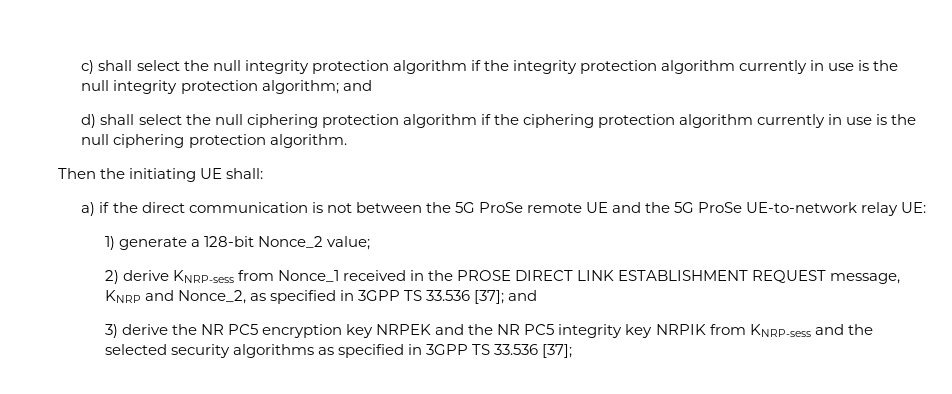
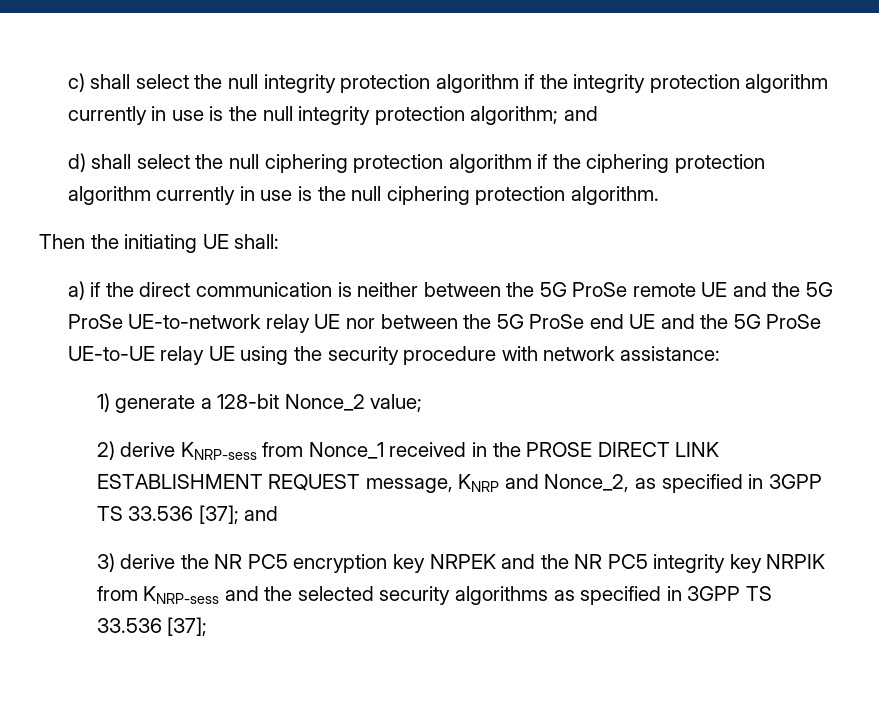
[326,203,352,213] not -> [357,282,419,297] neither
[901,202,927,213] UE: -> [314,314,822,329] [67,346,720,365] UE nor between the 5G ProSe end UE and the 5G ProSe UE-to-UE relay UE using the security procedure with network assistance:

